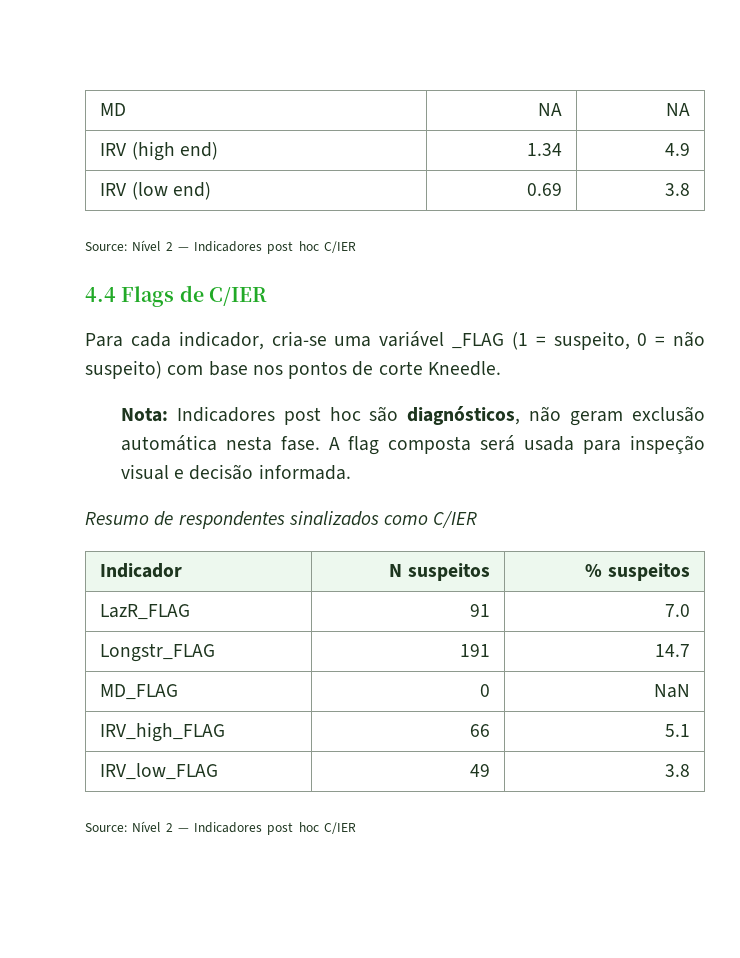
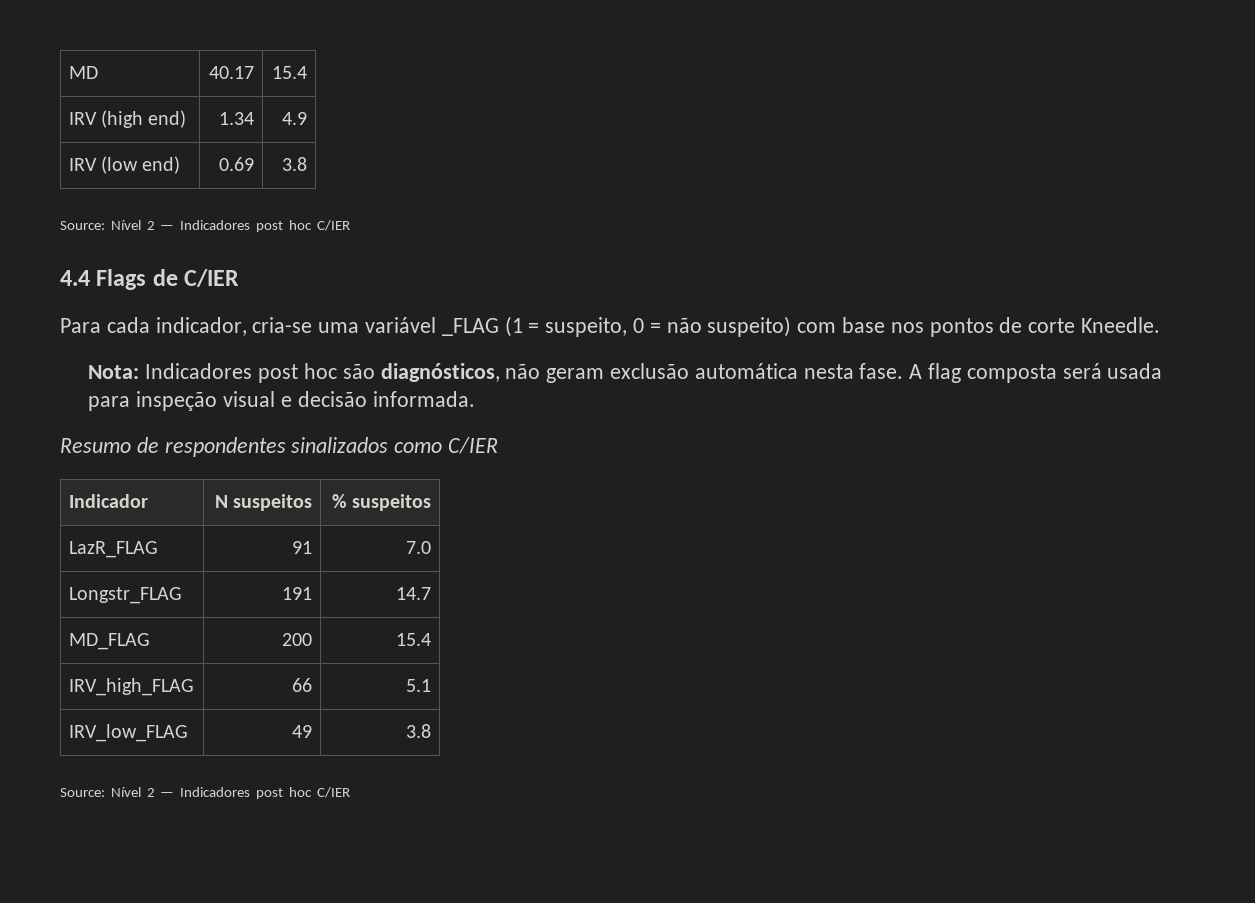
[537,103,562,116] [665,103,690,116] NA | NA -> [209,66,255,79] [272,66,308,79] 40.17 | 15.4
[479,684,490,697] [653,684,690,698] 0 | NaN -> [282,633,313,646] [396,633,432,646] 200 | 15.4

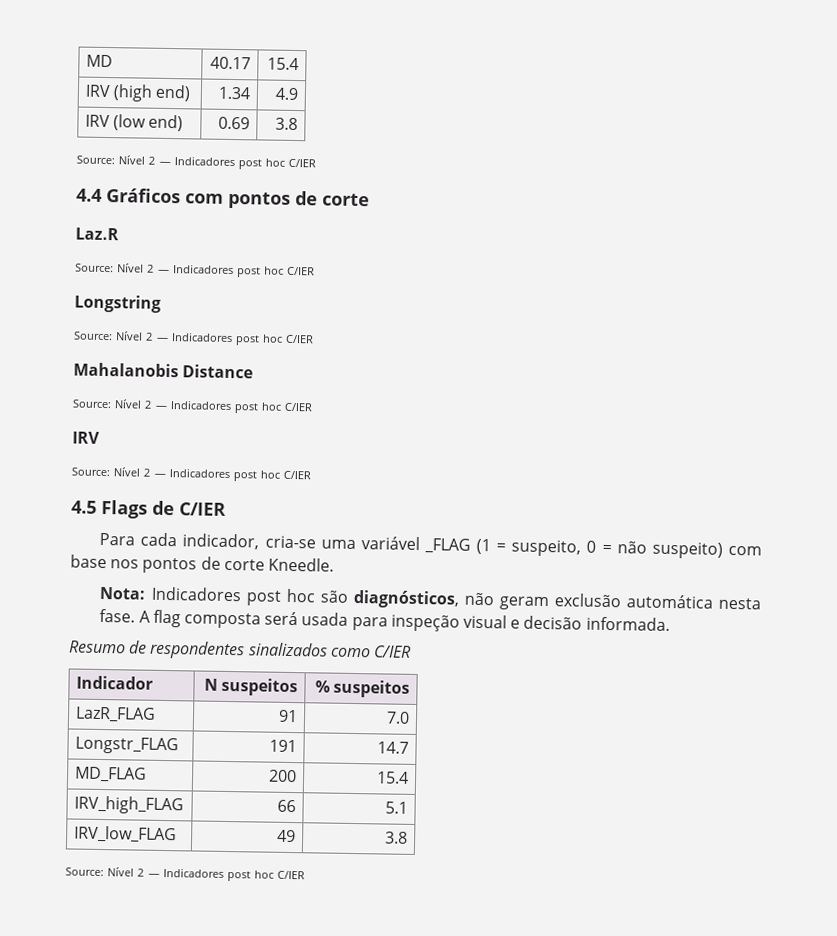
(90, 278) none -> [106,188,370,209] [75,227,119,241] [75,263,316,278] [74,294,161,313] [73,331,315,346] [73,362,254,379] [72,399,314,414] [72,431,100,444] [71,467,312,482] [71,500,97,514] Gráficos com pontos de corte // Laz.R // Source: Nível 2 — Indicadores post hoc C/IER // Longstring // Source: Nível 2 — Indicadores post hoc C/IER // Mahalanobis Distance // Source: Nível 2 — Indicadores post hoc C/IER // IRV // Source: Nível 2 — Indicadores post hoc C/IER // 4.5

